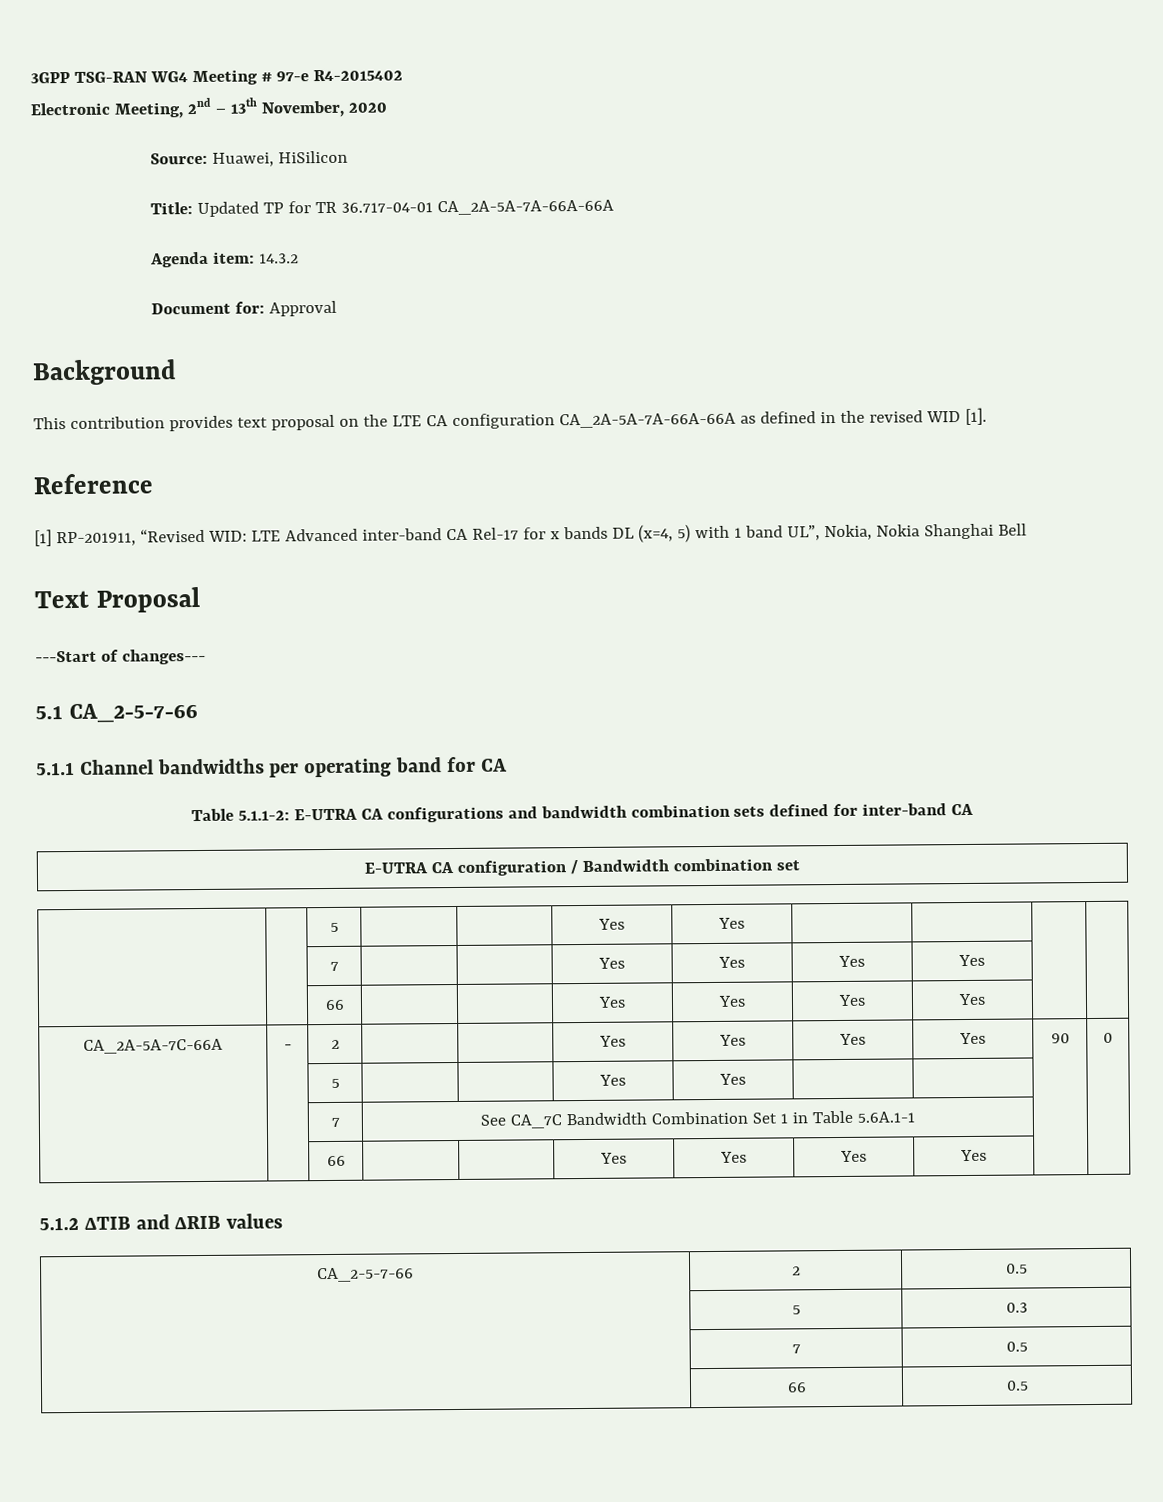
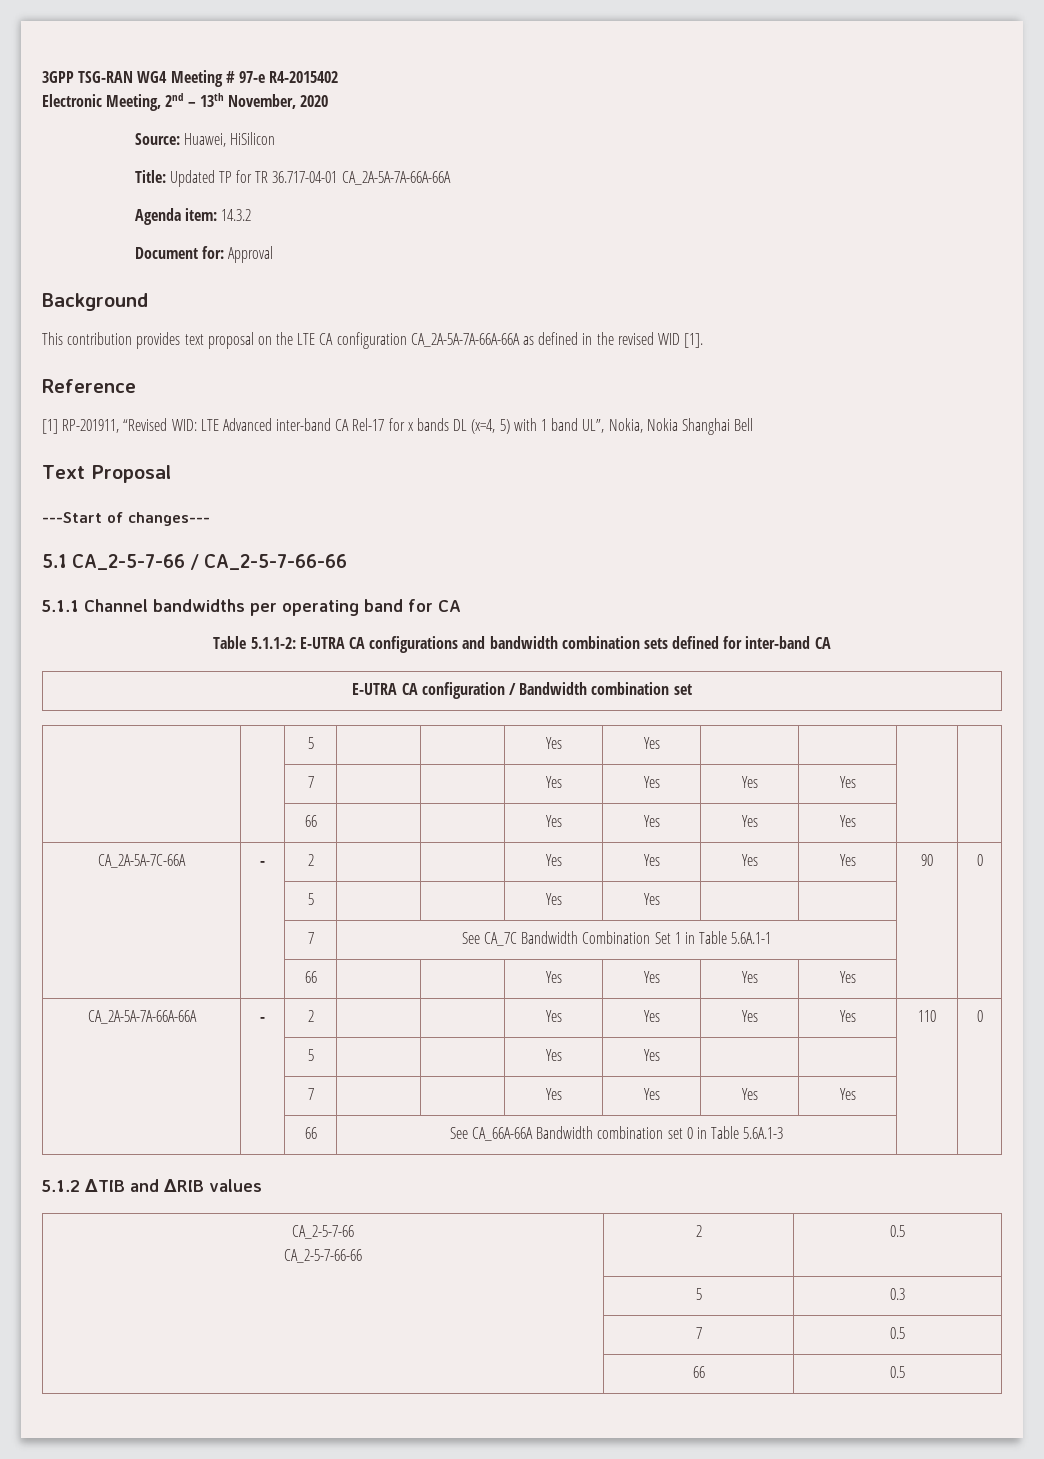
(198, 713) none -> [190,554,348,570] / CA_2-5-7-66-66
(987, 1155) none -> [87,1010,197,1024] [260,1017,265,1022] [307,1010,314,1022] [545,1010,562,1022] [643,1010,660,1022] [741,1010,758,1022] [839,1010,856,1022] [918,1010,936,1022] [976,1010,983,1022] [307,1049,314,1061] [545,1049,562,1061] [643,1049,660,1061] [307,1088,314,1100] [545,1088,562,1100] [643,1088,660,1100] [741,1088,758,1100] [839,1088,856,1100] [304,1127,317,1139] [449,1126,784,1141] // CA_2A-5A-7A-66A-66A | - | 2 | | | Yes | Yes | Yes | Yes | 110 | 0 // | | 5 | | | Yes | Yes | | | | // | | 7 | | | Yes | Yes | Yes | Yes | | // | | 66 | See CA_66A-66A Bandwidth combination set 0 in Table 5.6A.1-3 | |
(414, 1275) none -> [284,1249,362,1263] // CA_2-5-7-66-66

